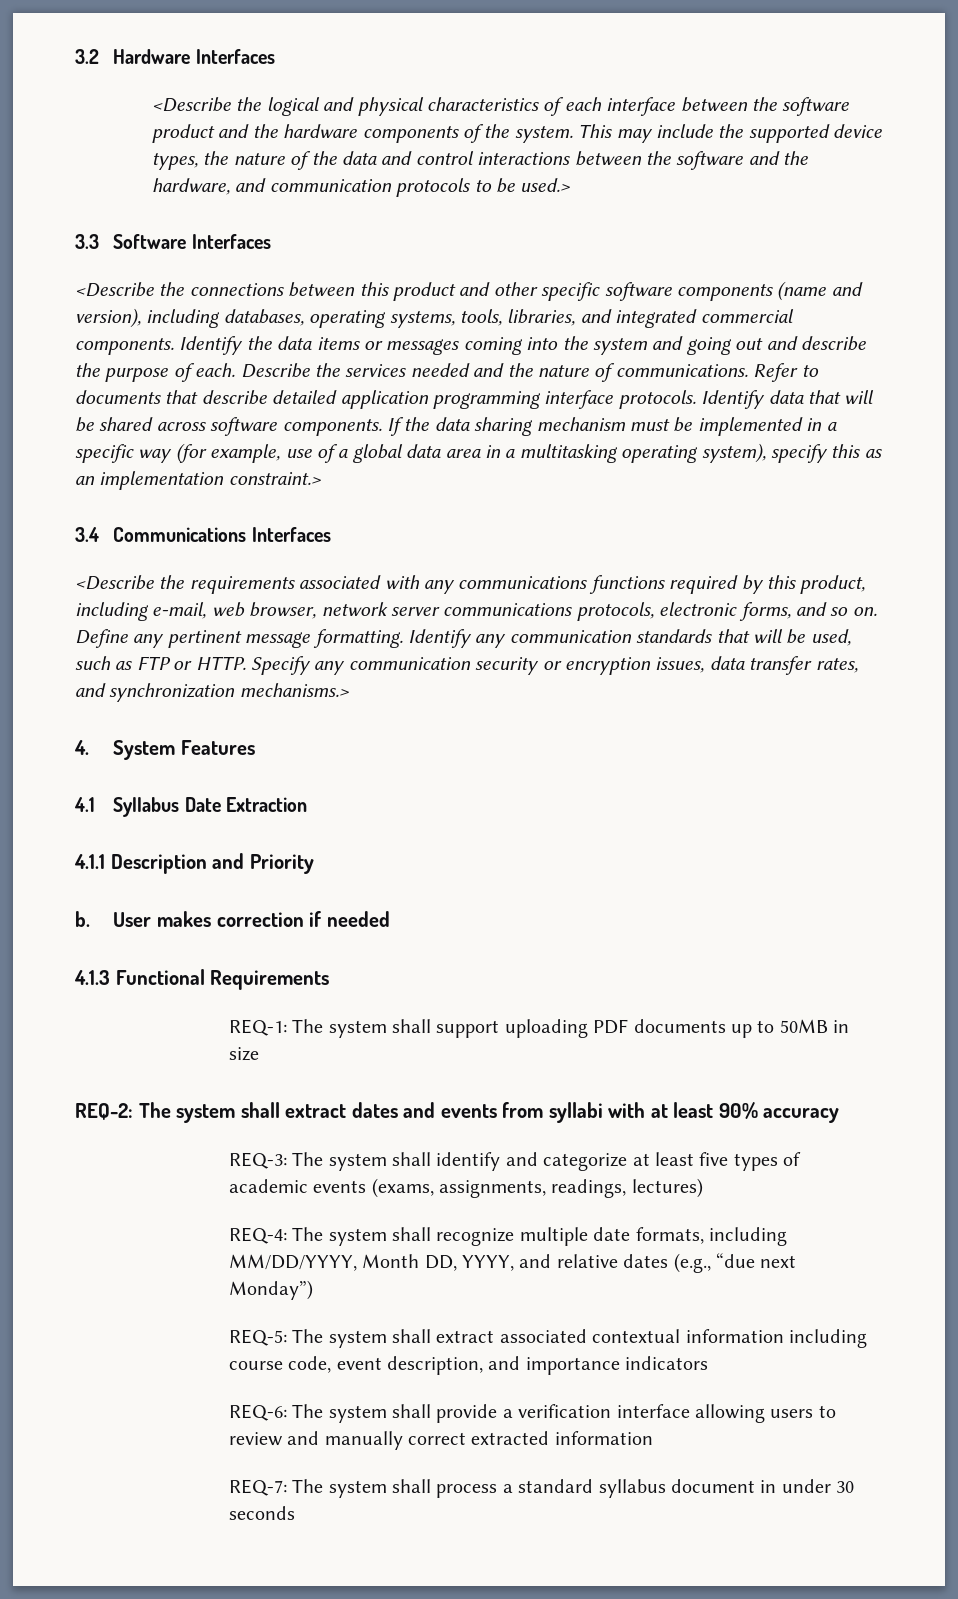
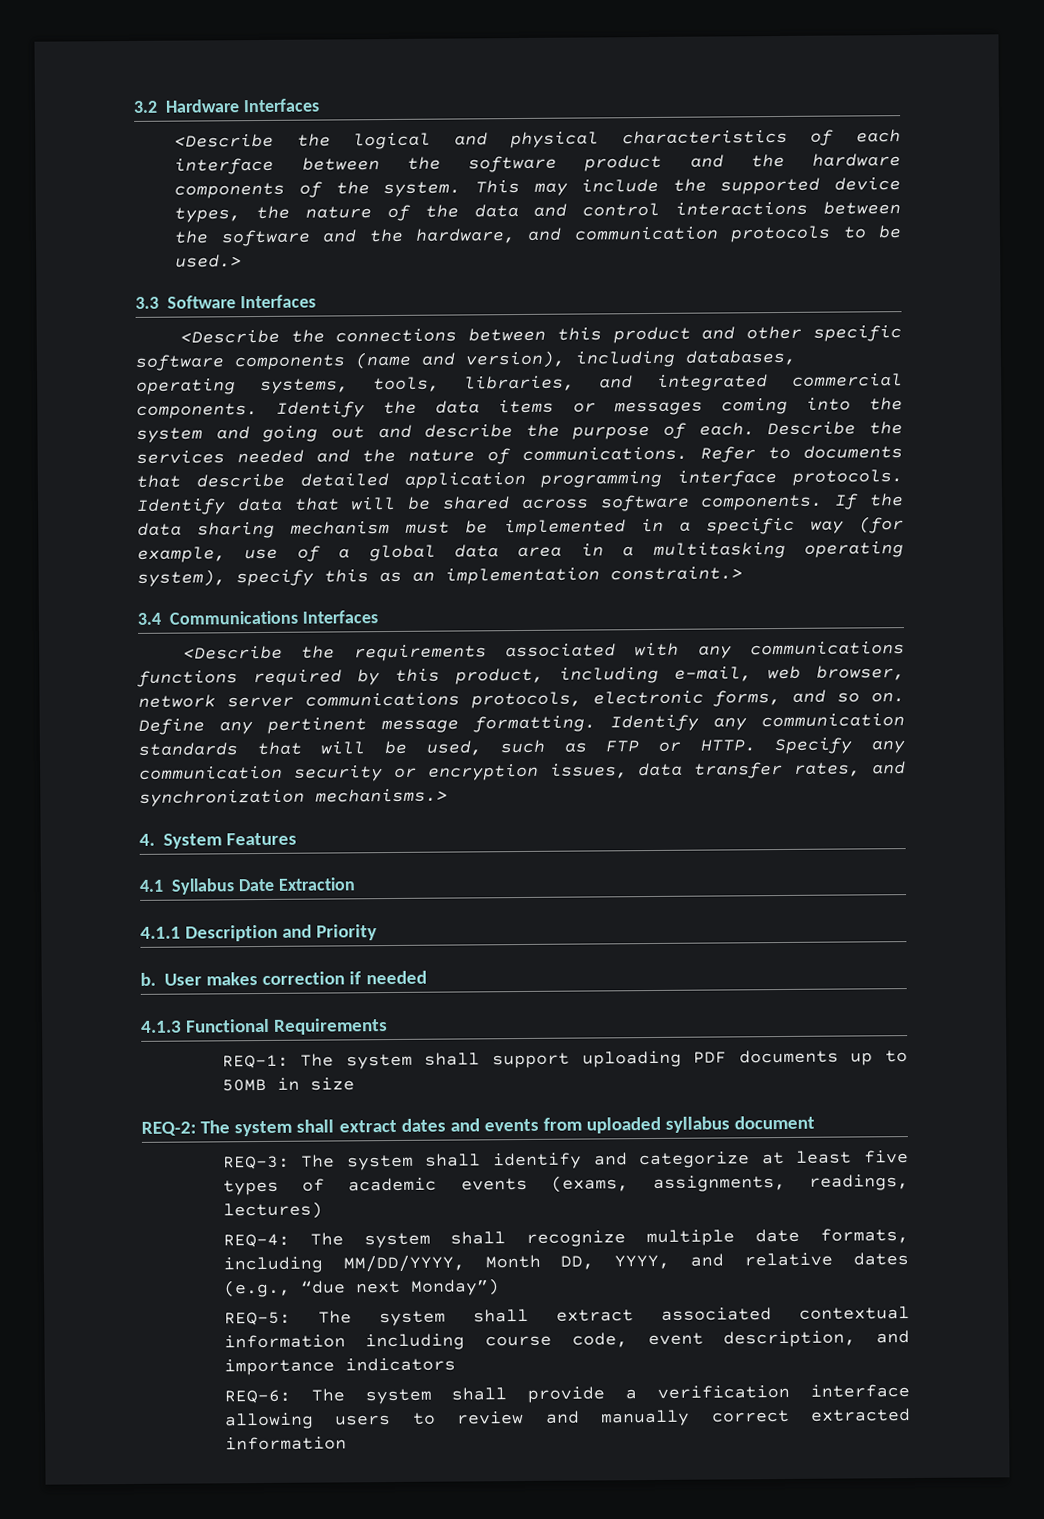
[548,1102,840,1123] syllabi with at least 90% accuracy -> [586,1115,816,1134] uploaded syllabus document
[228,1479,855,1498] [228,1506,295,1520] // REQ-7: The system shall process a standard syllabus document in under 30 seconds -> (347, 1443) none

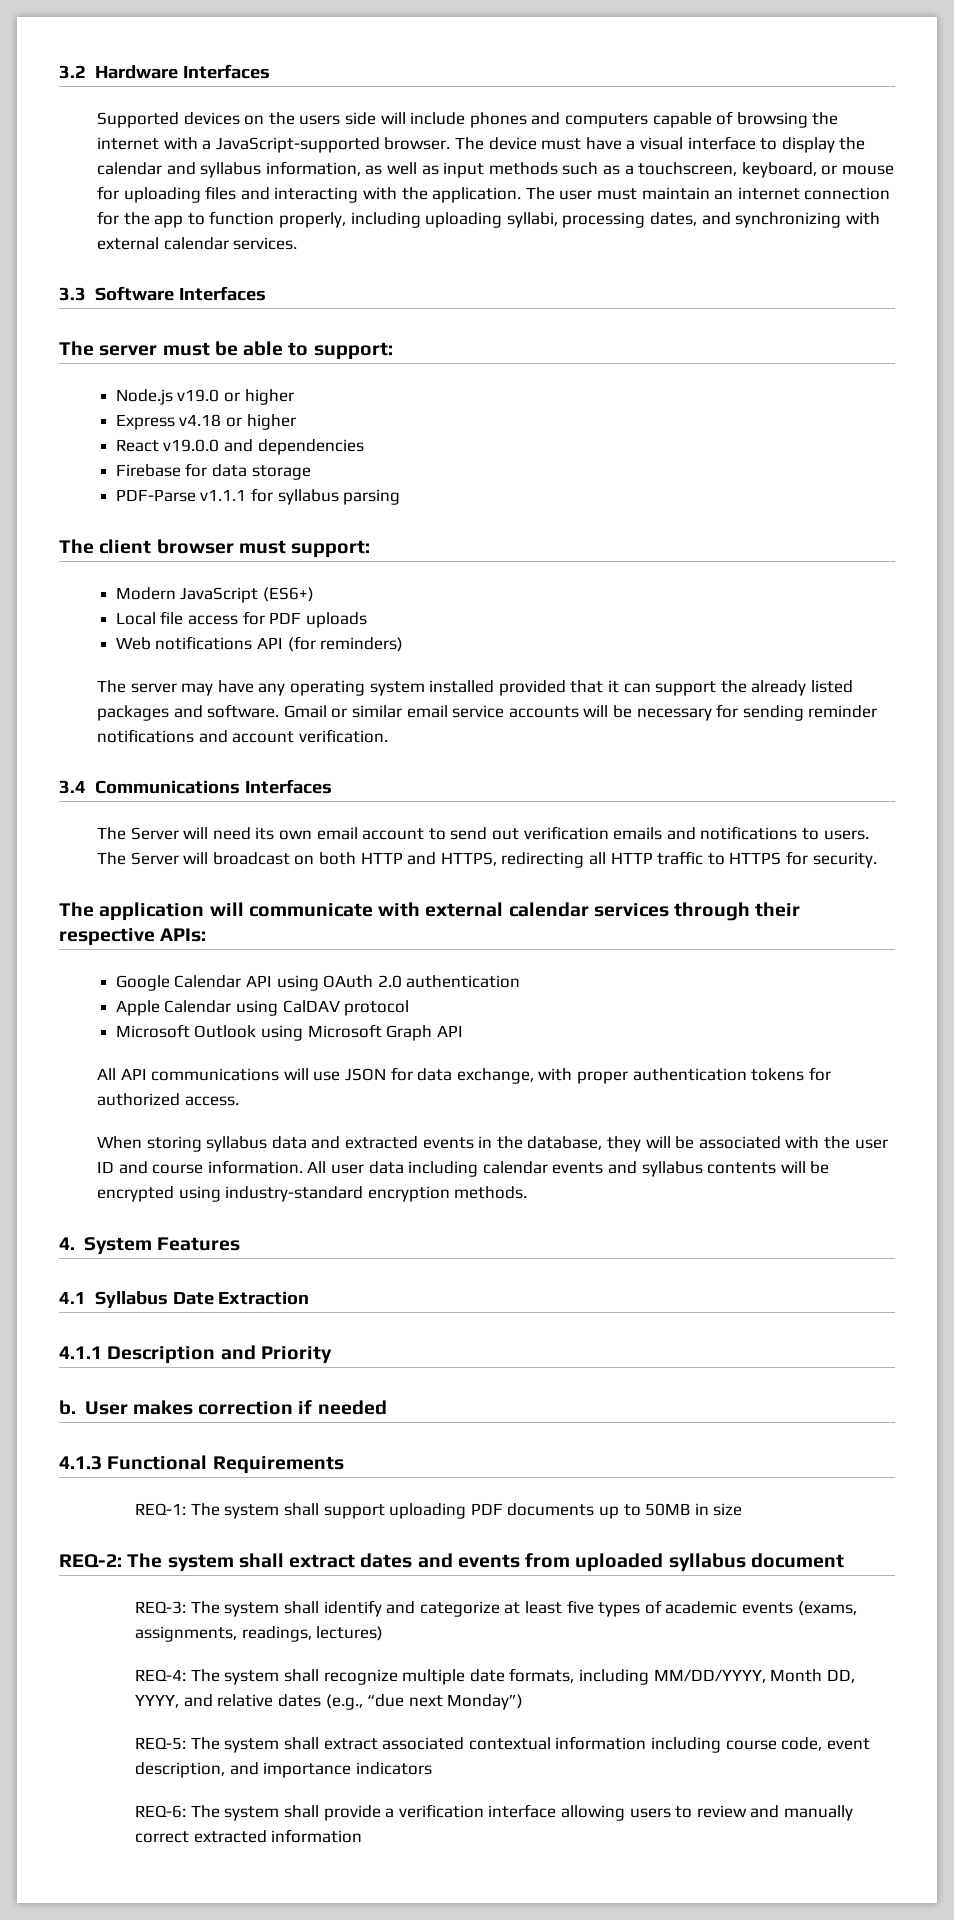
[174,129,901,150] [174,153,902,175] [174,177,901,199] [174,201,902,223] [174,225,903,247] [175,254,243,268] [135,294,316,309] [179,325,902,344] [135,349,796,371] [136,373,903,395] [136,397,903,419] [136,421,903,443] [136,445,903,465] [136,469,903,489] [136,493,904,515] [137,516,905,539] [137,541,904,563] [137,566,743,587] [137,610,378,625] [182,641,905,662] [136,665,905,687] [138,689,905,709] [138,713,905,735] [138,737,905,756] [139,761,906,782] [139,788,448,807] <Describe the logical and physical characteristics of each interface between the software product and the hardware components of the system. This may include the supported device types, the nature of the data and control interactions between the software and the hardware, and communication protocols to be used.> // 3.3 Software Interfaces // <Describe the connections between this product and other specific software components (name and version), including databases, operating systems, tools, libraries, and integrated commercial components. Identify the data items or messages coming into the system and going out and describe the purpose of each. Describe the services needed and the nature of communications. Refer to documents that describe detailed application programming interface protocols. Identify data that will be shared across software components. If the data sharing mechanism must be implemented in a specific way (for example, use of a global data area in a multitasking operating system), specify this as an implementation constraint.> // 3.4 Communications Interfaces // <Describe the requirements associated with any communications functions required by this product, including e-mail, web browser, network server communications protocols, electronic forms, and so on. Define any pertinent message formatting. Identify any communication standards that will be used, such as FTP or HTTP. Specify any communication security or encryption issues, data transfer rates, and synchronization mechanisms.> -> [97,111,839,128] [97,136,866,153] [97,161,894,178] [97,186,891,203] [97,211,880,228] [97,237,298,250] [59,286,266,301] [59,341,393,360] [115,389,294,405] [115,414,296,430] [115,439,364,455] [115,463,311,480] [115,488,401,505] [59,539,371,558] [115,587,315,603] [115,611,367,628] [115,636,404,652] [97,680,853,696] [97,704,878,721] [97,729,388,743] [59,779,332,794] [97,826,869,840] [97,851,877,868] [59,902,801,921] [59,928,207,946] [115,975,521,991] [115,1000,410,1016] [115,1024,463,1041] [97,1067,831,1084] [97,1093,239,1106] [97,1136,888,1152] [97,1160,830,1177] [97,1186,528,1202] Supported devices on the users side will include phones and computers capable of browsing the internet with a JavaScript-supported browser. The device must have a visual interface to display the calendar and syllabus information, as well as input methods such as a touchscreen, keyboard, or mouse for uploading files and interacting with the application. The user must maintain an internet connection for the app to function properly, including uploading syllabi, processing dates, and synchronizing with external calendar services. // 3.3 Software Interfaces // The server must be able to support: // Node.js v19.0 or higher // Express v4.18 or higher // React v19.0.0 and dependencies // Firebase for data storage // PDF-Parse v1.1.1 for syllabus parsing // The client browser must support: // Modern JavaScript (ES6+) // Local file access for PDF uploads // Web notifications API (for reminders) // The server may have any operating system installed provided that it can support the already listed packages and software. Gmail or similar email service accounts will be necessary for sending reminder notifications and account verification. // 3.4 Communications Interfaces // The Server will need its own email account to send out verification emails and notifications to users. The Server will broadcast on both HTTP and HTTPS, redirecting all HTTP traffic to HTTPS for security. // The application will communicate with external calendar services through their respective APIs: // Google Calendar API using OAuth 2.0 authentication // Apple Calendar using CalDAV protocol // Microsoft Outlook using Microsoft Graph API // All API communications will use JSON for data exchange, with proper authentication tokens for authorized access. // When storing syllabus data and extracted events in the database, they will be associated with the user ID and course information. All user data including calendar events and syllabus contents will be encrypted using industry-standard encryption methods.

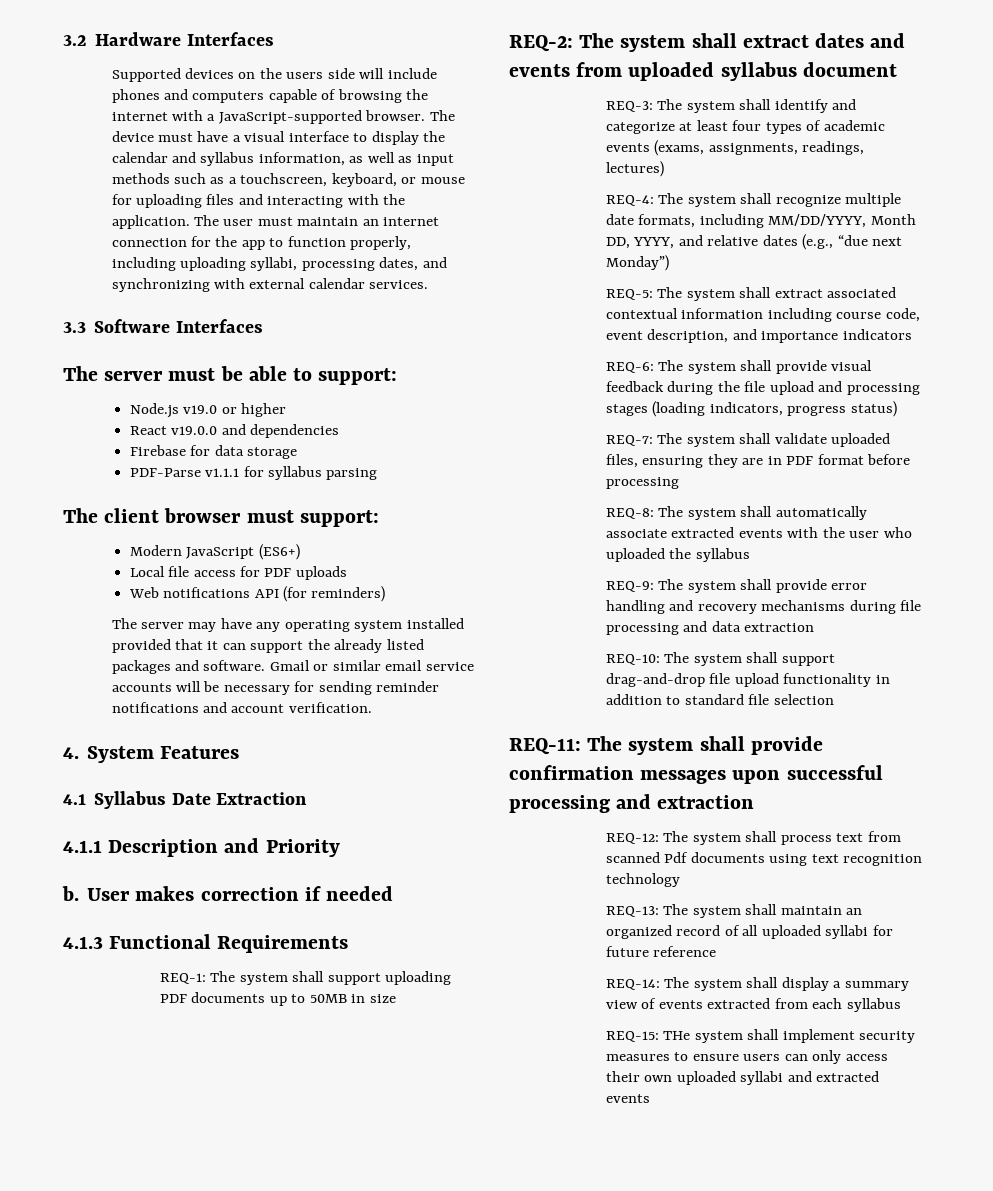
[115,414,296,430] // Express v4.18 or higher -> (287, 410) none
[59,779,332,794] [97,826,869,840] [97,851,877,868] [59,902,801,921] [59,928,207,946] [115,975,521,991] [115,1000,410,1016] [115,1024,463,1041] [97,1067,831,1084] [97,1093,239,1106] [97,1136,888,1152] [97,1160,830,1177] [97,1186,528,1202] // 3.4 Communications Interfaces // The Server will need its own email account to send out verification emails and notifications to users. The Server will broadcast on both HTTP and HTTPS, redirecting all HTTP traffic to HTTPS for security. // The application will communicate with external calendar services through their respective APIs: // Google Calendar API using OAuth 2.0 authentication // Apple Calendar using CalDAV protocol // Microsoft Outlook using Microsoft Graph API // All API communications will use JSON for data exchange, with proper authentication tokens for authorized access. // When storing syllabus data and extracted events in the database, they will be associated with the user ID and course information. All user data including calendar events and syllabus contents will be encrypted using industry-standard encryption methods. -> (372, 707) none
[566,1600,594,1614] five -> [732,120,762,131] four
[385,1804,853,1821] [135,1829,363,1843] a verification interface allowing users to review and manually correct extracted information -> [831,360,873,371] [606,381,920,395] [606,401,897,417] [606,433,891,447] [606,454,911,468] [606,477,680,489] [606,506,867,520] [606,527,912,538] [606,548,750,562] [606,579,868,593] [606,600,922,614] [606,621,815,635] [606,652,835,666] [606,673,890,687] [606,694,834,705] [509,736,823,755] [509,765,883,784] [509,794,755,813] [606,831,901,845] [606,852,923,866] [606,873,681,887] [606,904,863,918] [606,925,893,939] [606,946,717,957] [606,977,909,991] [606,998,901,1012] [606,1029,916,1043] [606,1050,888,1064] [606,1071,880,1085] [606,1094,651,1103] visual feedback during the file upload and processing stages (loading indicators, progress status) // REQ-7: The system shall validate uploaded files, ensuring they are in PDF format before processing // REQ-8: The system shall automatically associate extracted events with the user who uploaded the syllabus // REQ-9: The system shall provide error handling and recovery mechanisms during file processing and data extraction // REQ-10: The system shall support drag-and-drop file upload functionality in addition to standard file selection // REQ-11: The system shall provide confirmation messages upon successful processing and extraction // REQ-12: The system shall process text from scanned Pdf documents using text recognition technology // REQ-13: The system shall maintain an organized record of all uploaded syllabi for future reference // REQ-14: The system shall display a summary view of events extracted from each syllabus // REQ-15: THe system shall implement security measures to ensure users can only access their own uploaded syllabi and extracted events

